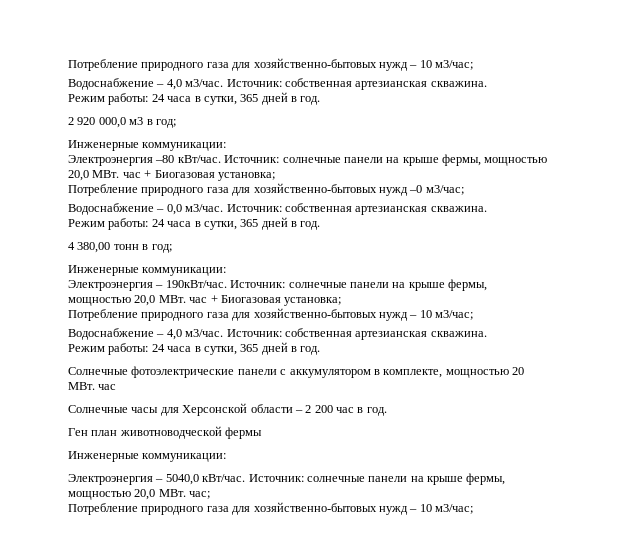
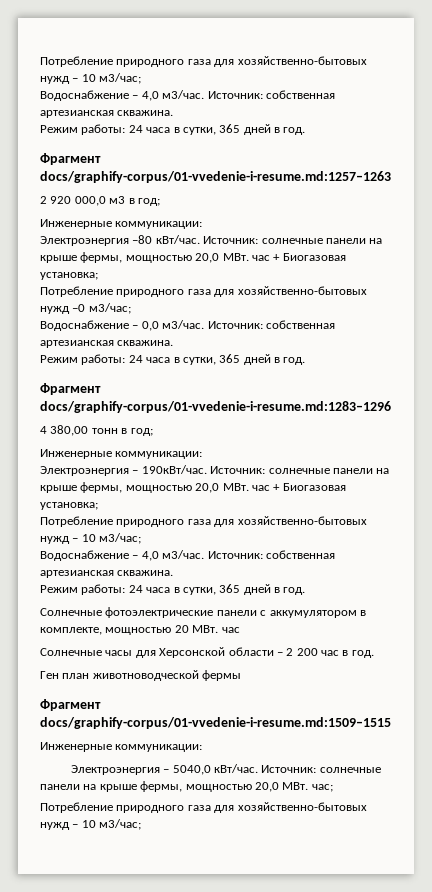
(321, 100) none -> [40,153,101,165] [40,171,391,183] // Фрагмент docs/graphify-corpus/01-vvedenie-i-resume.md:1257–1263
(321, 225) none -> [40,383,101,395] [40,401,391,413] // Фрагмент docs/graphify-corpus/01-vvedenie-i-resume.md:1283–1296
(263, 433) none -> [40,699,101,711] [40,717,391,729] // Фрагмент docs/graphify-corpus/01-vvedenie-i-resume.md:1509–1515

